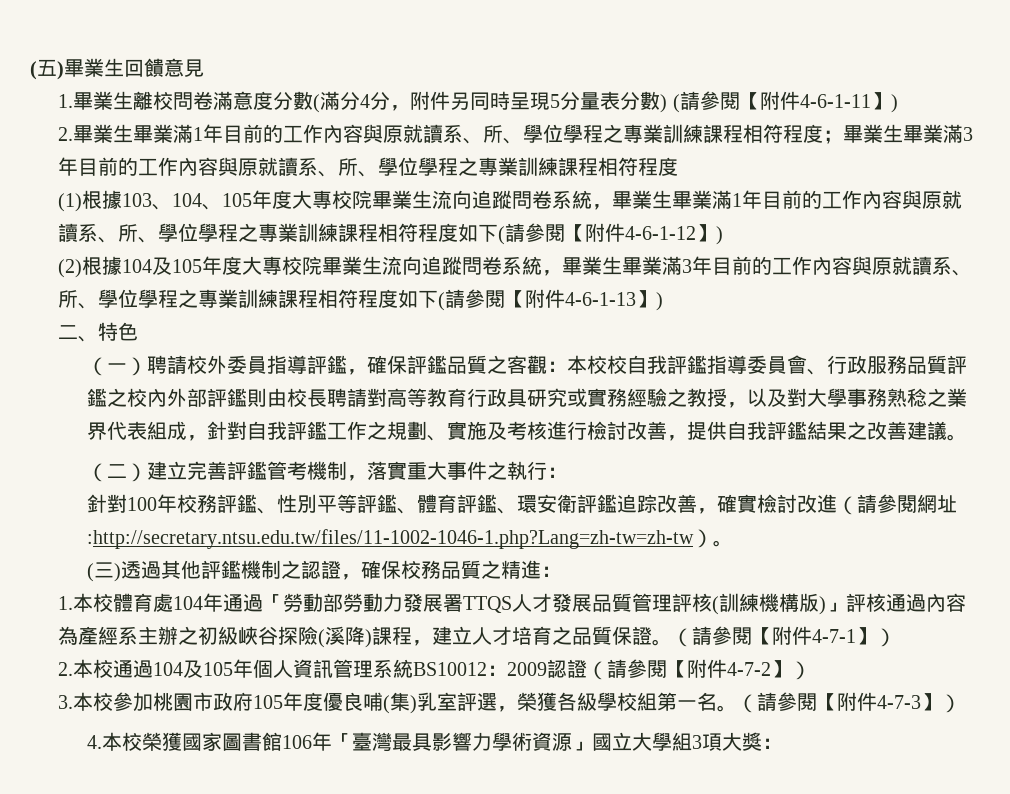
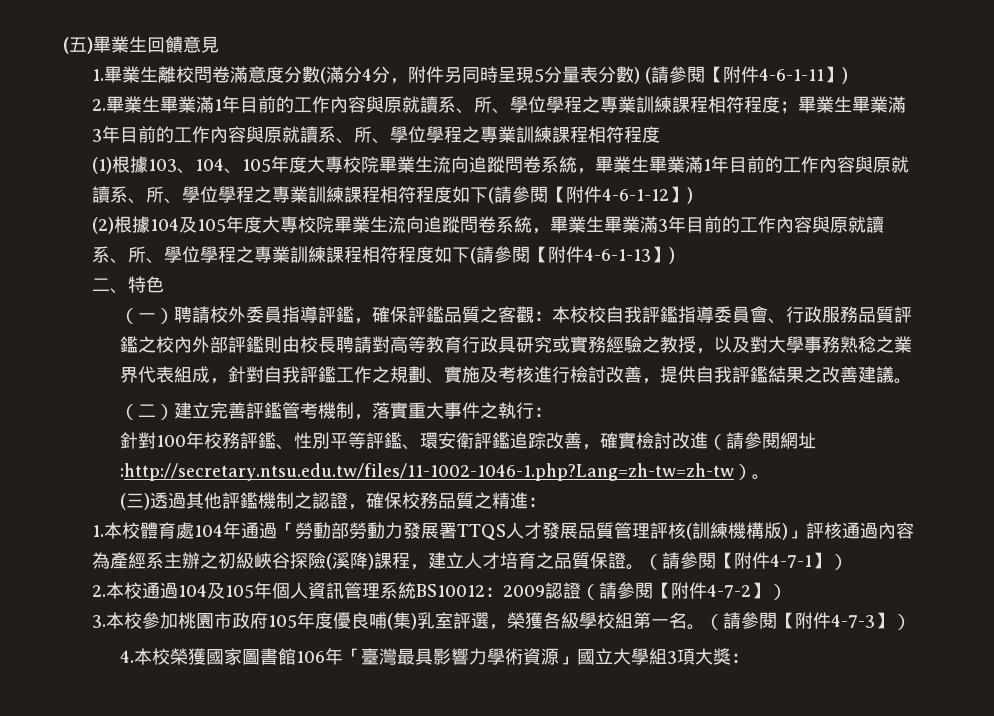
[416,494,517,514] 體育評鑑、 -> (421, 447) none

